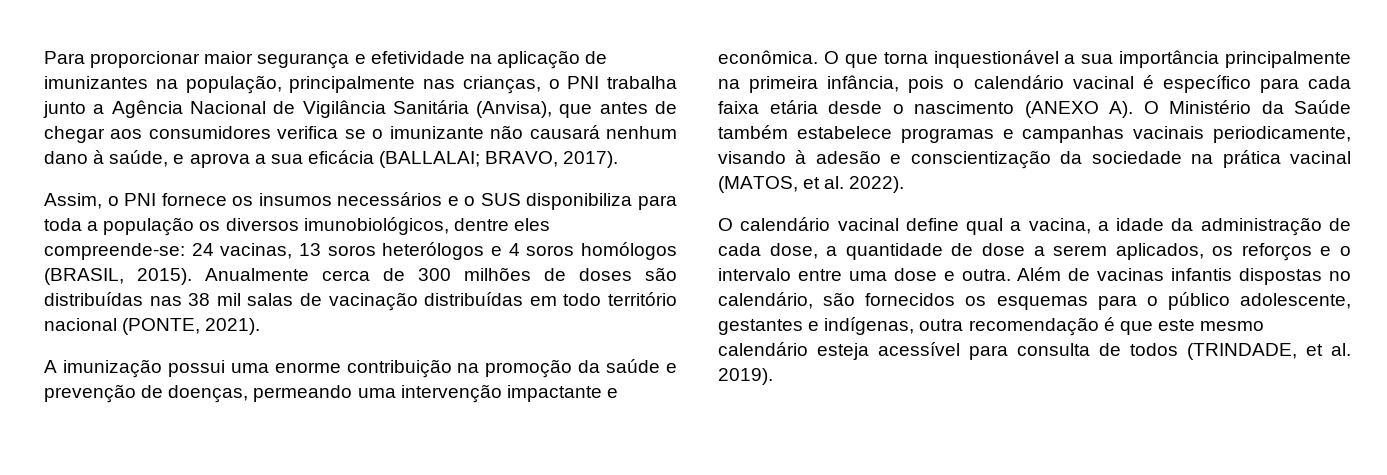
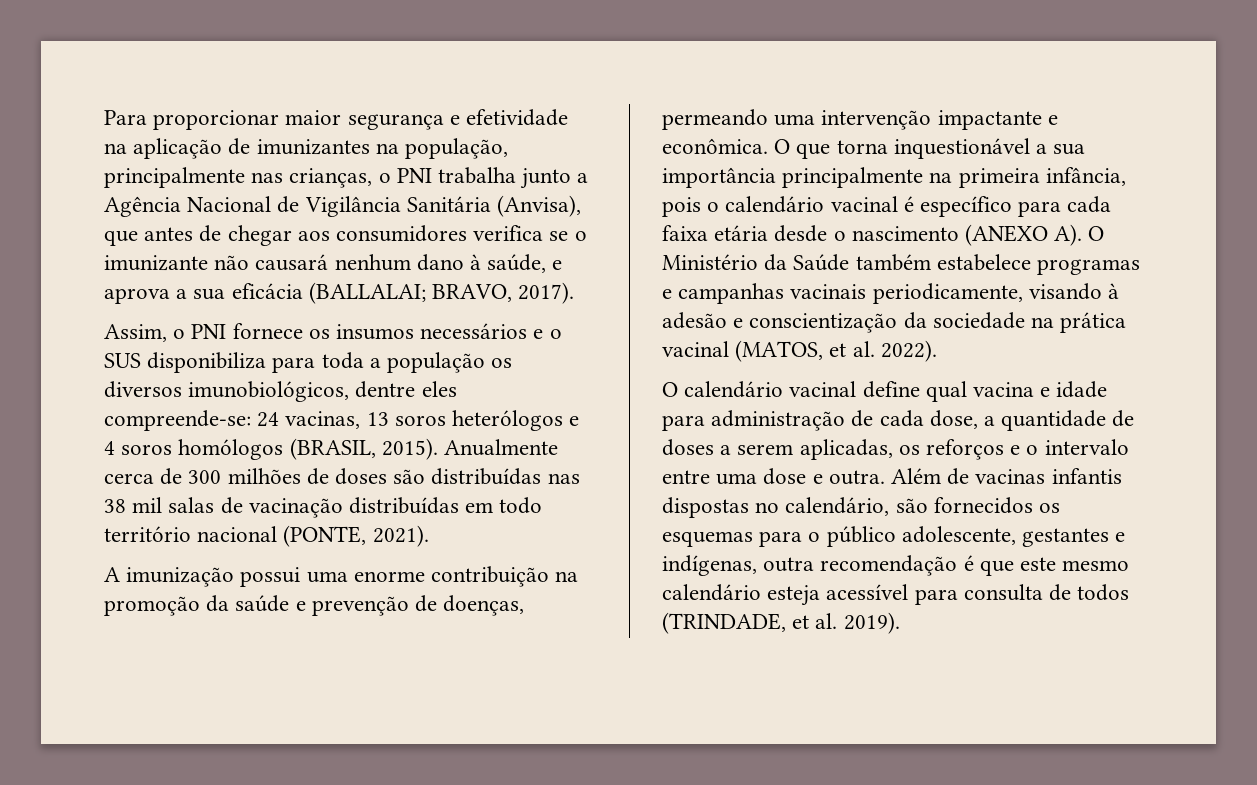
[1010,218,1194,234] a vacina, a idade da -> [973,381,1108,398] [662,415,705,431] vacina e idade para
[981,243,1025,256] dose -> [662,439,714,456] doses
[1115,243,1204,260] aplicados, -> [799,439,893,460] aplicadas,

